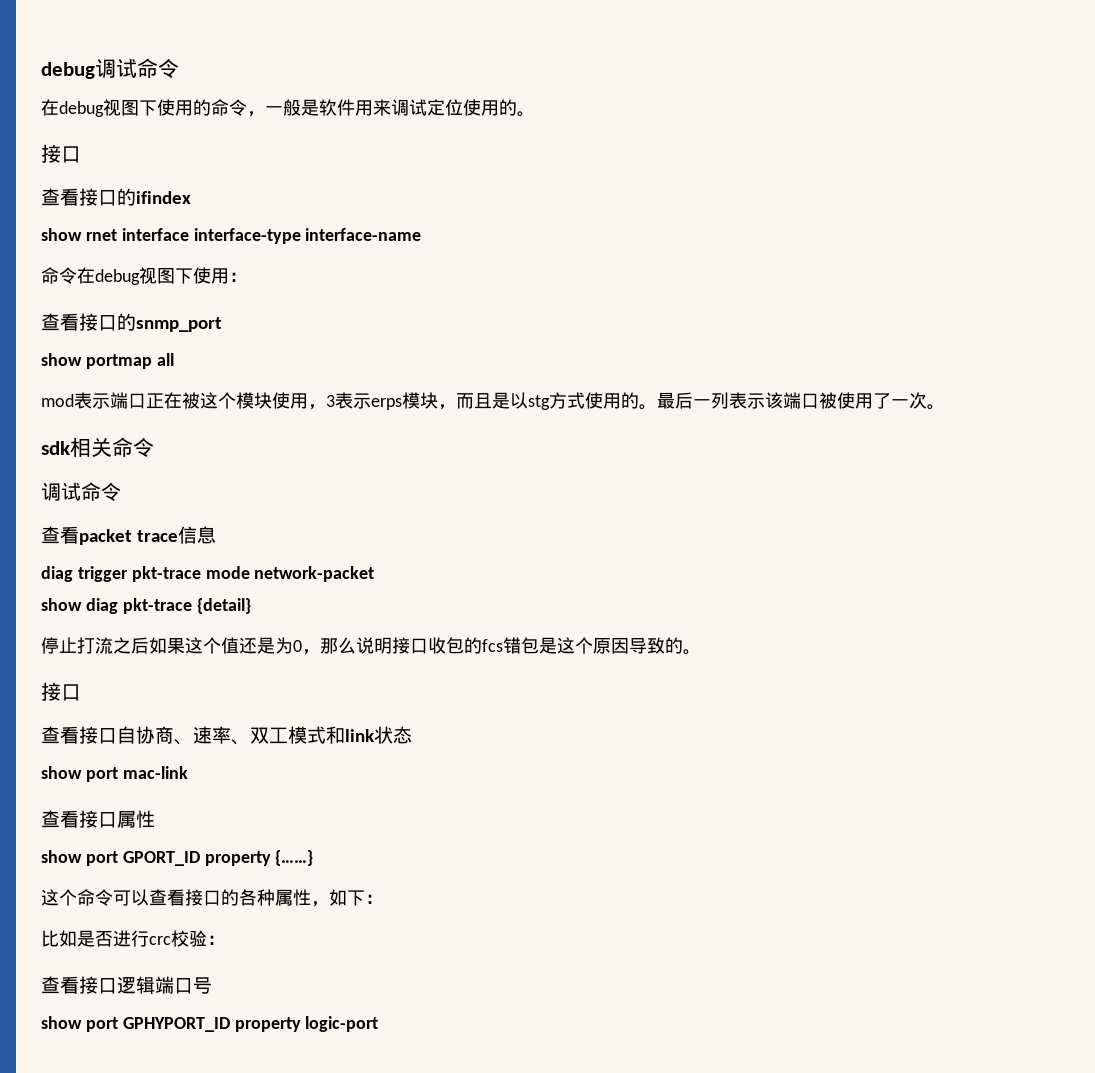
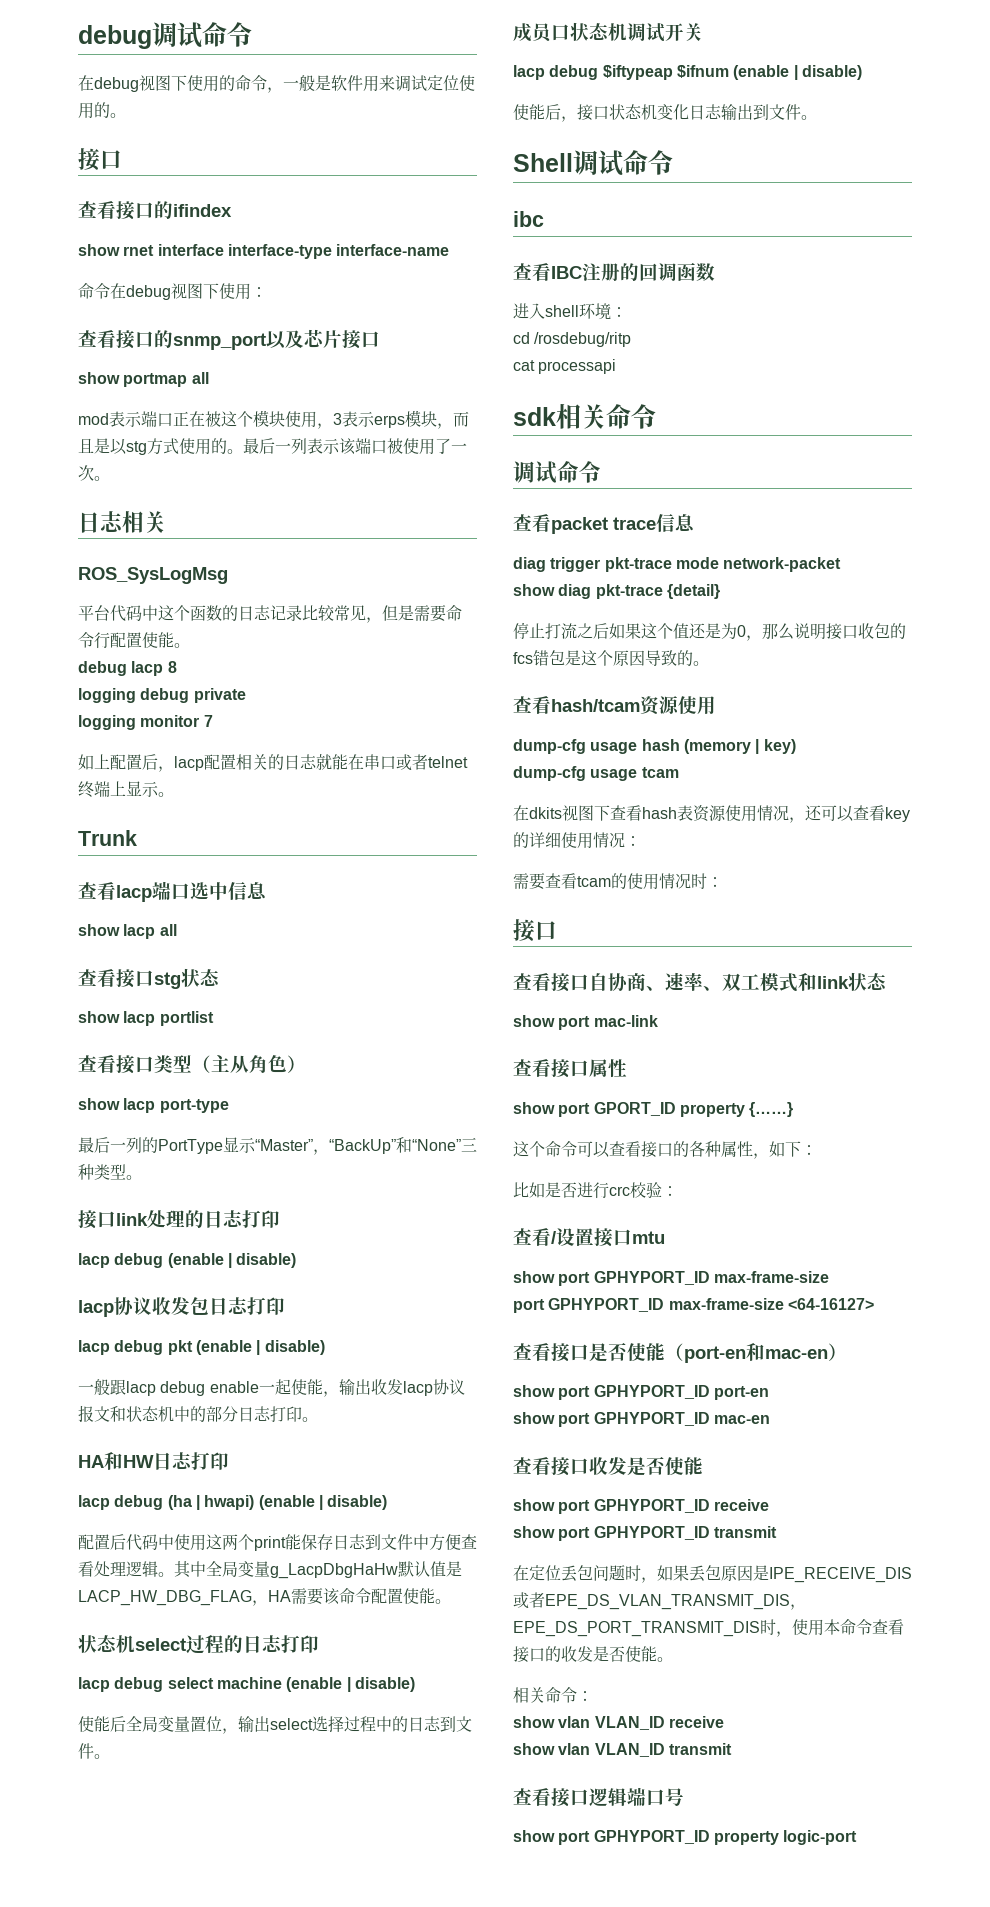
(222, 324) none -> [266,329,380,349] 以及芯片接口
(945, 407) none -> [78,511,166,533] [78,567,228,584] [78,605,462,623] [78,632,190,649] [78,661,177,676] [78,688,246,703] [78,715,213,730] [78,754,468,772] [78,781,174,798] [78,830,137,846] [78,881,267,902] [78,924,177,939] [78,968,220,989] [78,1011,214,1026] [78,1055,306,1074] [78,1098,229,1113] [78,1137,477,1155] [78,1164,142,1180] [78,1210,280,1229] [78,1253,297,1268] [78,1297,285,1317] [78,1340,325,1355] [78,1379,465,1397] [78,1405,318,1422] [78,1452,229,1470] [78,1495,388,1510] [78,1534,477,1551] [78,1561,462,1579] [78,1588,451,1606] [78,1634,319,1654] [78,1677,415,1692] [78,1716,472,1734] [78,1743,110,1759] [513,22,703,43] [513,65,862,80] [513,104,817,122] [513,150,673,176] [513,211,544,227] [513,262,715,281] [513,303,627,320] [513,332,632,347] [513,359,617,374] // 日志相关 // ROS_SysLogMsg // 平台代码中这个函数的日志记录比较常见，但是需要命令行配置使能。 // debug lacp 8 // logging debug private // logging monitor 7 // 如上配置后，lacp配置相关的日志就能在串口或者telnet终端上显示。 // Trunk // 查看lacp端口选中信息 // show lacp all // 查看接口stg状态 // show lacp portlist // 查看接口类型（主从角色） // show lacp port-type // 最后一列的PortType显示“Master”，“BackUp”和“None”三种类型。 // 接口link处理的日志打印 // lacp debug (enable | disable) // lacp协议收发包日志打印 // lacp debug pkt (enable | disable) // 一般跟lacp debug enable一起使能，输出收发lacp协议报文和状态机中的部分日志打印。 // HA和HW日志打印 // lacp debug (ha | hwapi) (enable | disable) // 配置后代码中使用这两个print能保存日志到文件中方便查看处理逻辑。其中全局变量g_LacpDbgHaHw默认值是LACP_HW_DBG_FLAG，HA需要该命令配置使能。 // 状态机select过程的日志打印 // lacp debug select machine (enable | disable) // 使能后全局变量置位，输出select选择过程中的日志到文件。 // 成员口状态机调试开关 // lacp debug $iftypeap $ifnum (enable | disable) // 使能后，接口状态机变化日志输出到文件。 // Shell调试命令 // ibc // 查看IBC注册的回调函数 // 进入shell环境： // cd /rosdebug/ritp // cat processapi
(701, 652) none -> [513,696,716,715] [513,739,796,754] [513,766,679,781] [513,805,910,823] [513,832,641,849] [513,873,723,890] // 查看hash/tcam资源使用 // dump-cfg usage hash (memory | key) // dump-cfg usage tcam // 在dkits视图下查看hash表资源使用情况，还可以查看key的详细使用情况： // 需要查看tcam的使用情况时：
(225, 940) none -> [513,1228,665,1247] [513,1271,829,1286] [513,1298,874,1313] [513,1342,847,1363] [513,1385,769,1400] [513,1412,770,1427] [513,1456,703,1476] [513,1499,769,1514] [513,1526,777,1541] [513,1565,912,1583] [513,1592,806,1610] [513,1619,904,1637] [513,1646,673,1663] [513,1687,593,1703] [513,1716,724,1730] [513,1743,732,1757] // 查看/设置接口mtu // show port GPHYPORT_ID max-frame-size // port GPHYPORT_ID max-frame-size <64-16127> // 查看接口是否使能（port-en和mac-en） // show port GPHYPORT_ID port-en // show port GPHYPORT_ID mac-en // 查看接口收发是否使能 // show port GPHYPORT_ID receive // show port GPHYPORT_ID transmit // 在定位丢包问题时，如果丢包原因是IPE_RECEIVE_DIS或者EPE_DS_VLAN_TRANSMIT_DIS，EPE_DS_PORT_TRANSMIT_DIS时，使用本命令查看接口的收发是否使能。 // 相关命令： // show vlan VLAN_ID receive // show vlan VLAN_ID transmit

